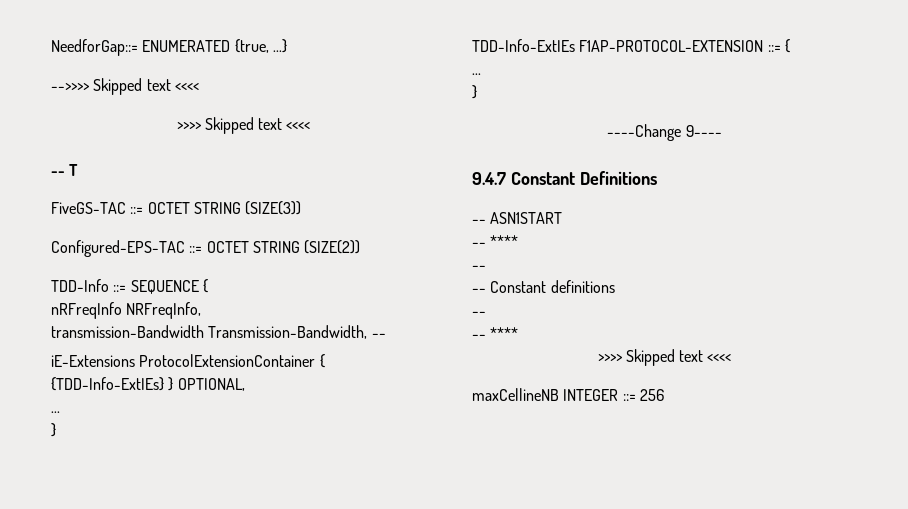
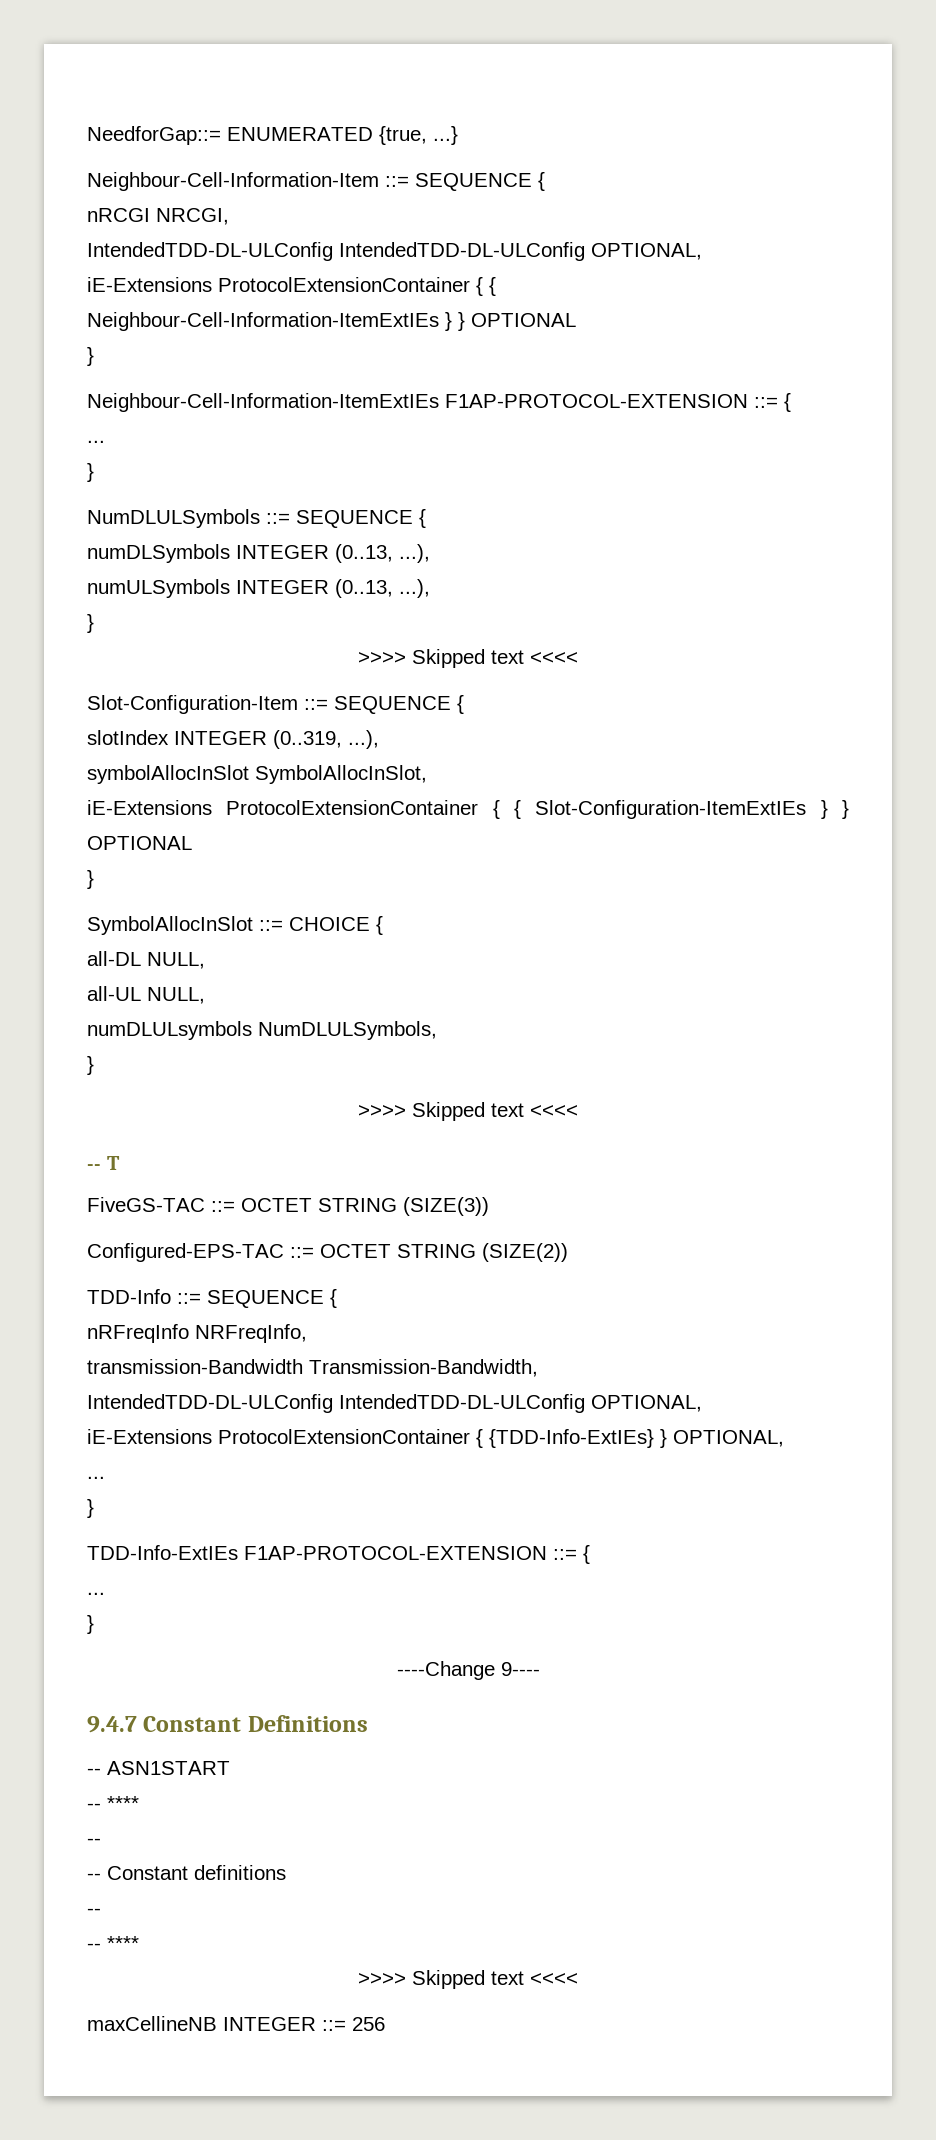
[51,78,199,95] -->>>> Skipped text <<<< -> [87,172,545,191] [87,208,229,225] [87,242,702,261] [87,277,496,296] [87,312,576,331] [87,347,94,366] [87,393,791,412] [87,440,105,443] [87,463,94,482] [87,509,426,528] [87,544,430,563] [87,579,430,598] [87,614,94,633] [358,649,578,668] [87,695,464,714] [87,730,379,749] [87,765,427,784] [87,800,849,819] [87,836,192,850] [87,870,94,889] [87,916,383,935] [87,951,205,969] [87,986,205,1004] [87,1021,437,1040] [87,1056,94,1075] Neighbour-Cell-Information-Item ::= SEQUENCE { // nRCGI NRCGI, // IntendedTDD-DL-ULConfig IntendedTDD-DL-ULConfig OPTIONAL, // iE-Extensions ProtocolExtensionContainer { { Neighbour-Cell-Information-ItemExtIEs } } OPTIONAL // } // Neighbour-Cell-Information-ItemExtIEs F1AP-PROTOCOL-EXTENSION ::= { // ... // } // NumDLULSymbols ::= SEQUENCE { // numDLSymbols INTEGER (0..13, ...), // numULSymbols INTEGER (0..13, ...), // } // >>>> Skipped text <<<< // Slot-Configuration-Item ::= SEQUENCE { // slotIndex INTEGER (0..319, ...), // symbolAllocInSlot SymbolAllocInSlot, // iE-Extensions ProtocolExtensionContainer { { Slot-Configuration-ItemExtIEs } } OPTIONAL // } // SymbolAllocInSlot ::= CHOICE { // all-DL NULL, // all-UL NULL, // numDLULsymbols NumDLULSymbols, // }
[371,333,386,338] -- -> [87,1394,702,1413] // IntendedTDD-DL-ULConfig IntendedTDD-DL-ULConfig OPTIONAL,

